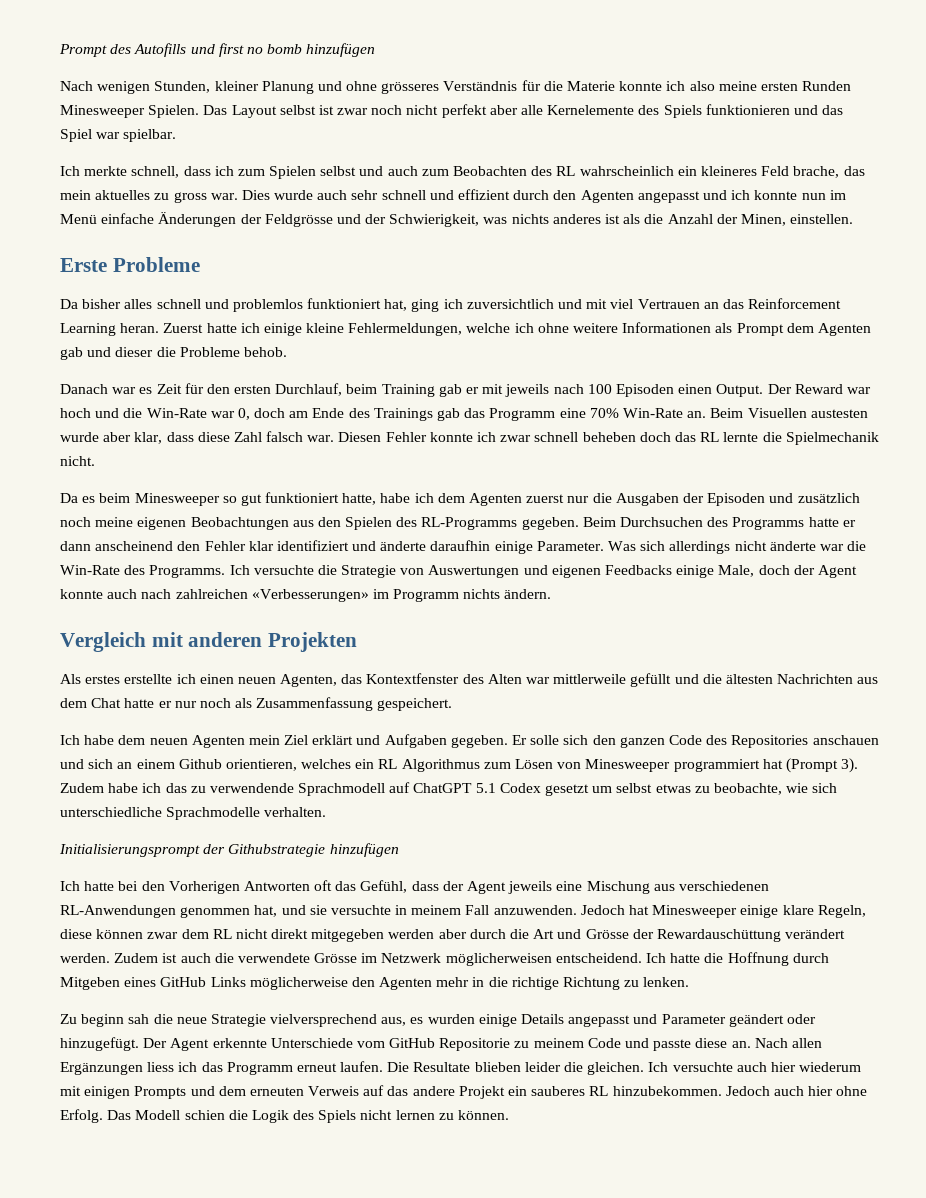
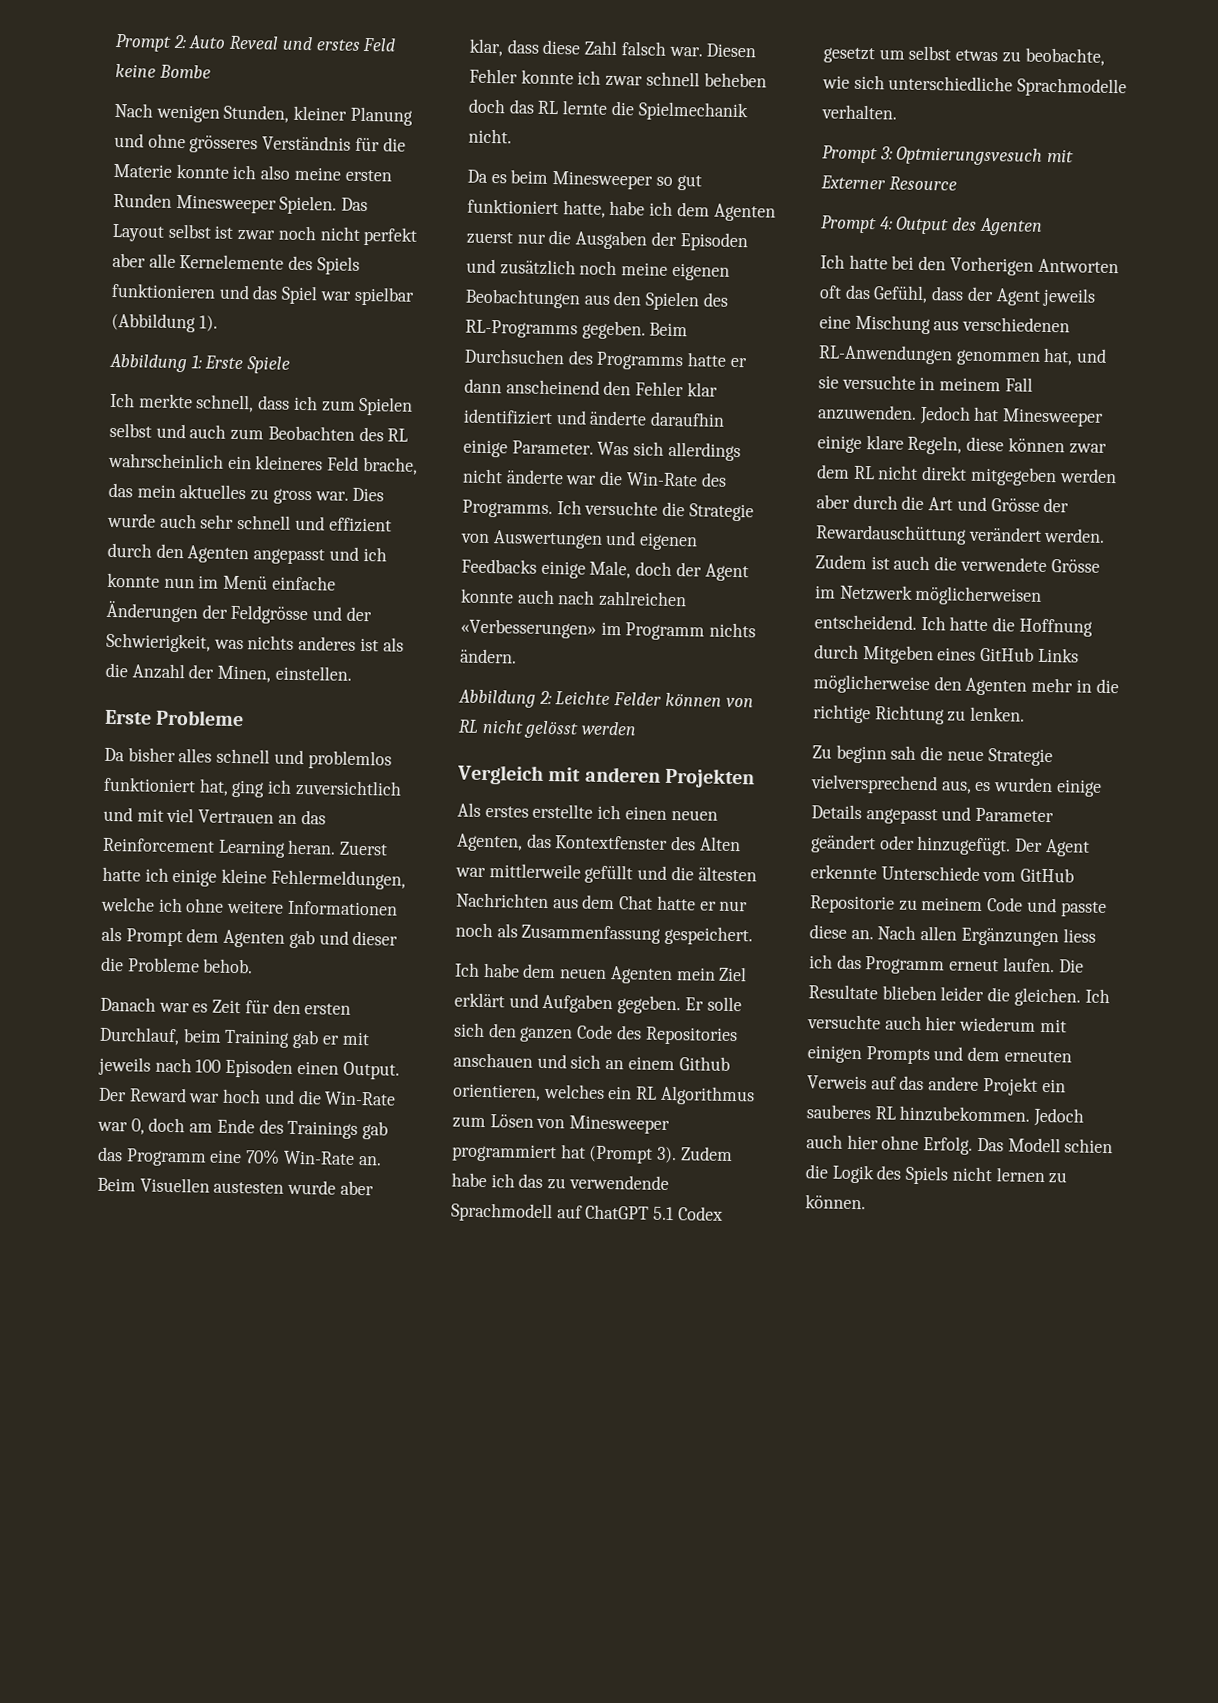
[59,43,376,57] Prompt des Autofills und first no bomb hinzufügen -> [115,33,397,52] [115,63,211,79] Prompt 2: Auto Reveal und erstes Feld keine Bombe
[123,129,177,142] spielbar. -> [353,286,415,306] [111,312,218,333] [109,353,291,374] spielbar (Abbildung 1). // Abbildung 1: Erste Spiele
(552, 594) none -> [458,689,754,708] [458,719,638,739] // Abbildung 2: Leichte Felder können von RL nicht gelösst werden
[59,843,399,857] Initialisierungsprompt der Githubstrategie hinzufügen -> [822,145,1075,166] [820,175,957,191] [820,215,1043,236] Prompt 3: Optmierungsvesuch mit Externer Resource // Prompt 4: Output des Agenten

